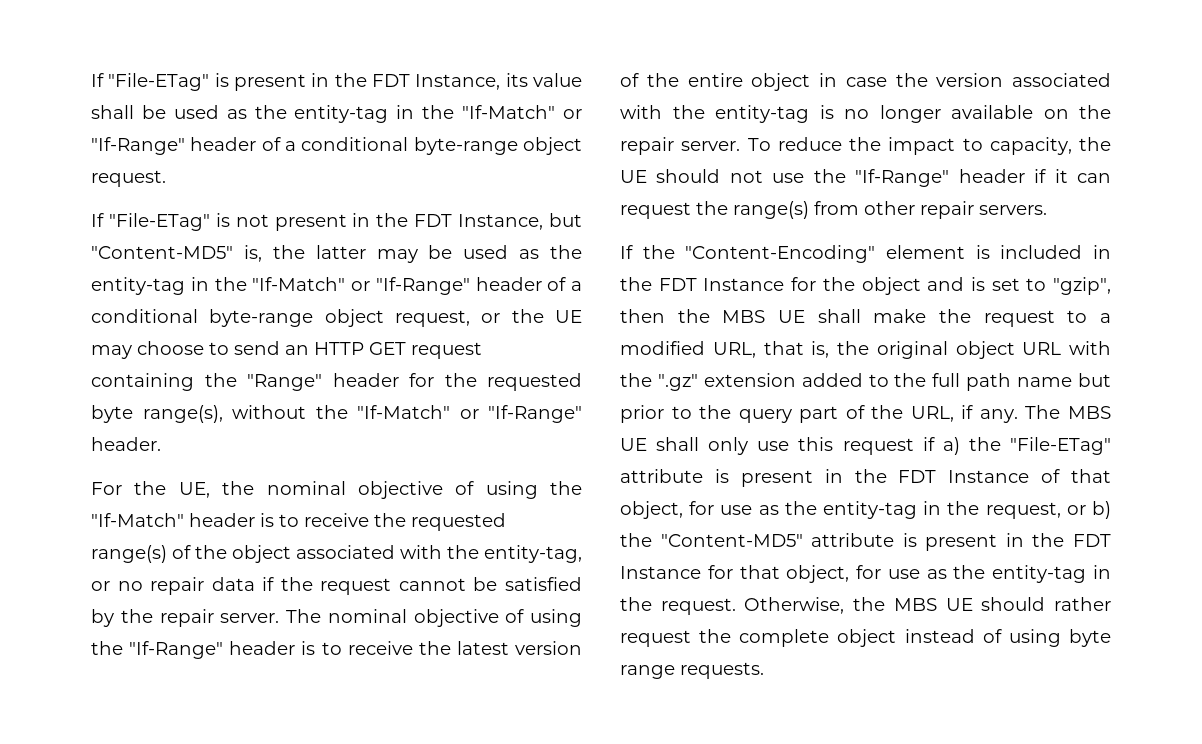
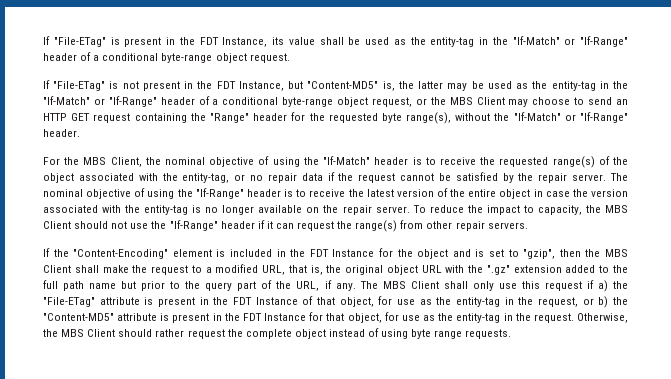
[554,310,582,323] UE -> [449,97,505,105] MBS Client
[178,482,210,498] UE, -> [83,157,142,167] MBS Client,
[620,170,647,183] UE -> [604,205,628,213] [43,221,71,229] MBS Client
[778,310,805,323] UE -> [43,265,71,273] Client
[620,438,647,451] UE -> [410,281,439,289] Client
[945,598,973,611] UE -> [87,329,116,337] Client

